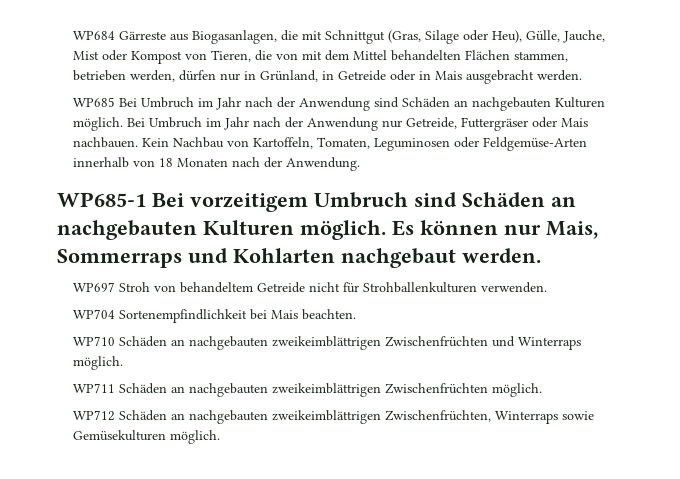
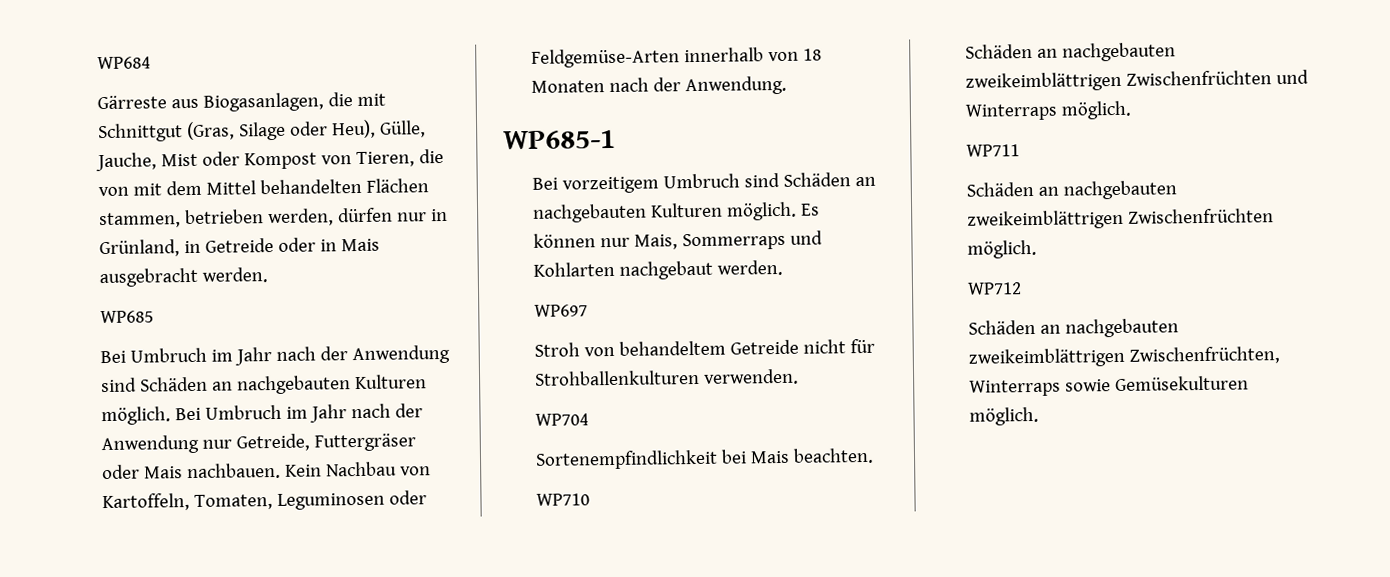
(116, 35) none -> (152, 63) //
(116, 102) none -> (155, 317) //
(146, 199) none -> (616, 139) //
(116, 287) none -> (589, 310) //
(116, 314) none -> (590, 419) //
(116, 341) none -> (591, 499) //
(116, 388) none -> (1021, 150) //
(116, 415) none -> (1023, 288) //

